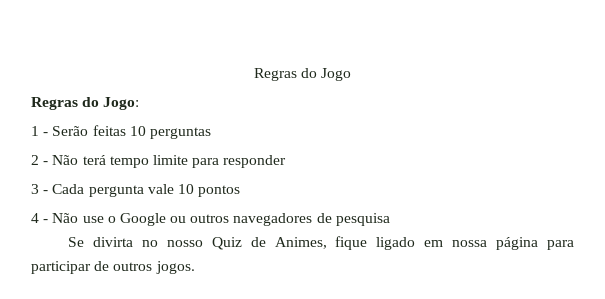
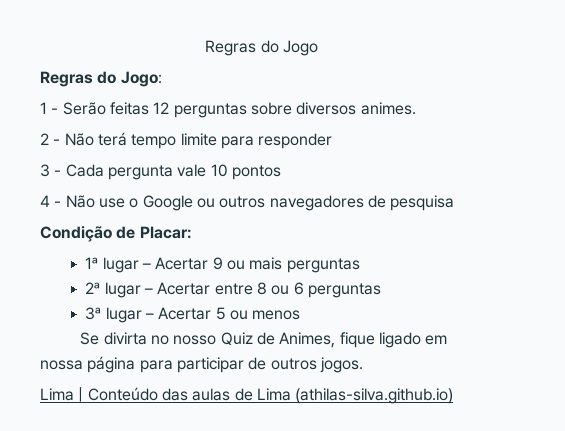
[129,126,211,139] 10 perguntas -> [153,102,416,118] 12 perguntas sobre diversos animes.
(390, 219) none -> [40,226,192,242] [85,257,360,273] [85,282,382,298] [85,307,301,323] // Condição de Placar: // 1ª lugar – Acertar 9 ou mais perguntas // 2ª lugar – Acertar entre 8 ou 6 perguntas // 3ª lugar – Acertar 5 ou menos
(195, 267) none -> [40,387,454,404] // Lima | Conteúdo das aulas de Lima (athilas-silva.github.io)

